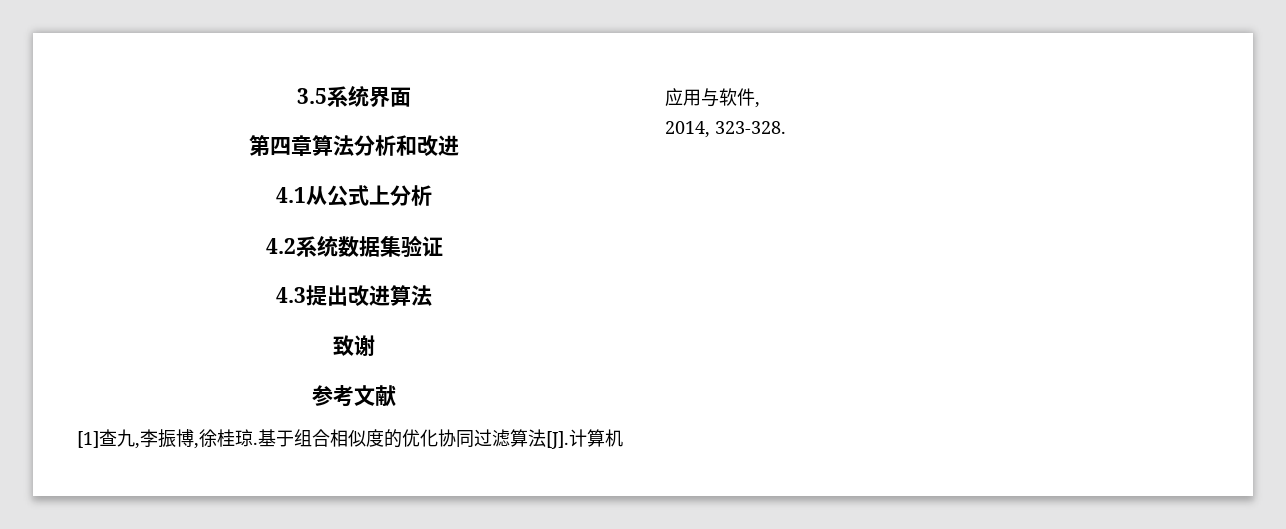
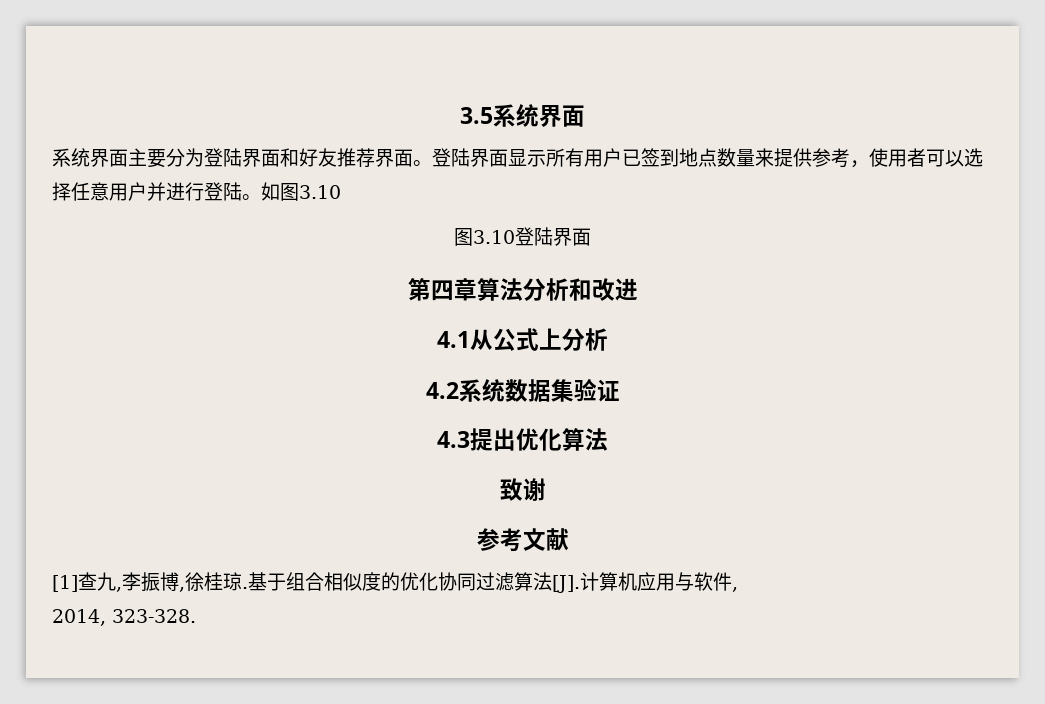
(411, 97) none -> [52,148,983,168] [52,182,341,201] [454,227,591,246] // 系统界面主要分为登陆界面和好友推荐界面。登陆界面显示所有用户已签到地点数量来提供参考，使用者可以选择任意用户并进行登陆。如图3.10 // 图3.10登陆界面
[348,285,390,306] 改进 -> [516,428,562,451] 优化

